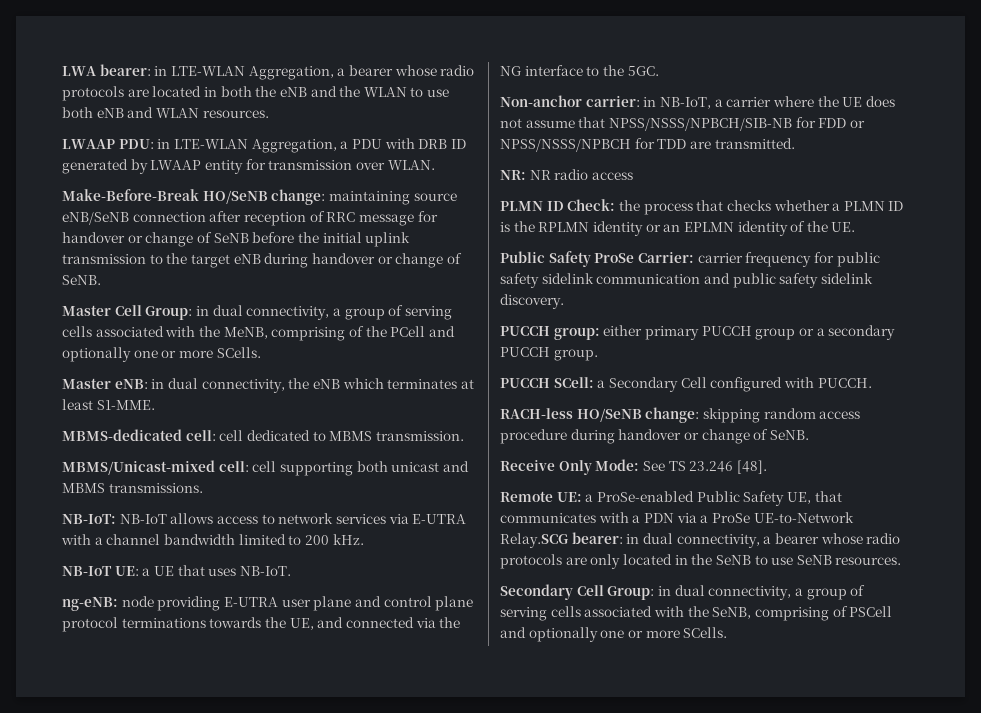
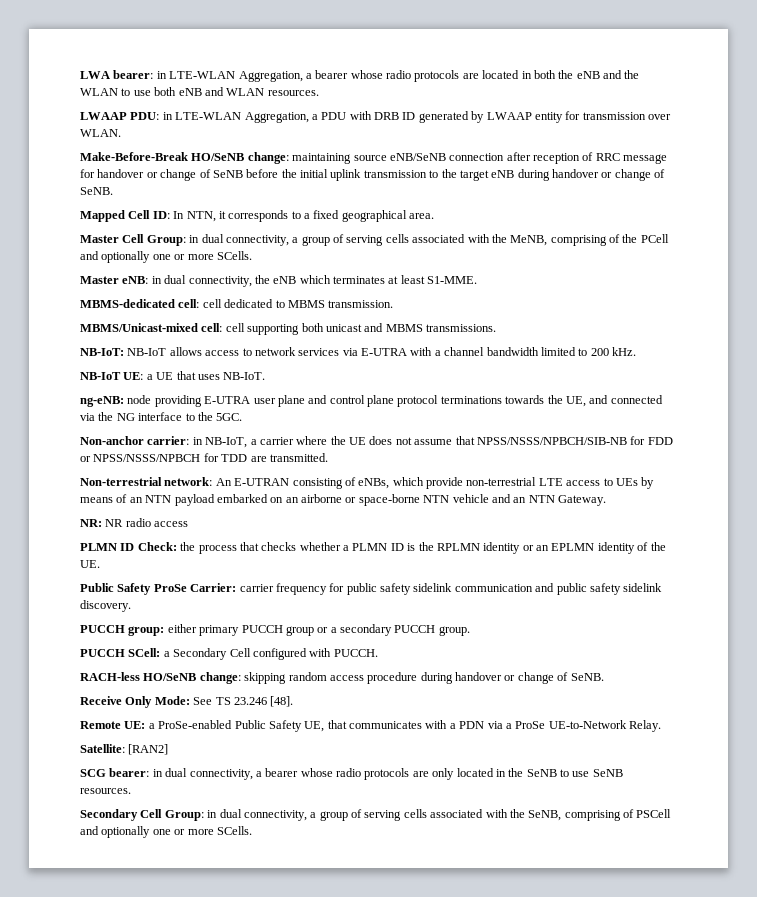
(101, 280) none -> [80,210,435,222] // Mapped Cell ID: In NTN, it corresponds to a fixed geographical area.
(795, 143) none -> [80,477,655,489] [80,494,606,506] // Non-terrestrial network: An E-UTRAN consisting of eNBs, which provide non-terrestrial LTE access to UEs by means of an NTN payload embarked on an airborne or space-borne NTN vehicle and an NTN Gateway.
[500,533,569,548] Relay.SCG -> [629,720,661,732] [80,744,169,755] [80,769,106,777] Relay. // Satellite: [RAN2] // SCG

